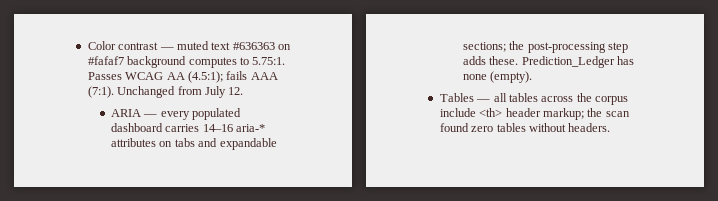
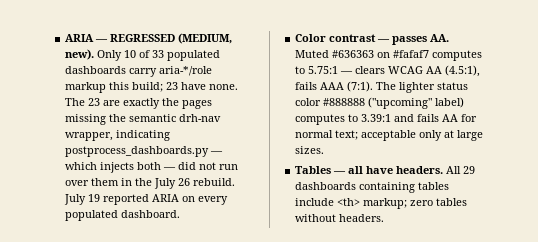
[87,41,231,50] Color contrast — muted text -> [65,33,233,44] [65,49,221,61] [65,66,213,77] [65,82,239,93] [65,98,213,109] [65,114,222,125] [65,130,171,141] [65,146,224,157] [65,162,239,173] [65,178,236,189] [64,194,229,205] [65,210,181,221] [295,34,450,45] [295,50,330,58] ARIA — REGRESSED (MEDIUM, new). Only 10 of 33 populated dashboards carry aria-*/role markup this build; 23 have none. The 23 are exactly the pages missing the semantic drh-nav wrapper, indicating postprocess_dashboards.py — which injects both — did not run over them in the July 26 rebuild. July 19 reported ARIA on every populated dashboard. // Color contrast — passes AA. Muted
[127,56,286,68] [87,72,122,80] background computes to 5.75:1. Passes -> [432,50,483,61] [295,66,386,74] computes to 5.75:1 — clears
[187,71,223,83] (4.5:1); -> [445,65,481,77] (4.5:1),
[117,86,244,98] [111,108,242,120] [111,123,266,132] [111,138,277,150] [463,41,629,53] [463,56,635,68] [463,71,533,83] [439,93,628,105] [439,108,630,120] [439,123,469,132] Unchanged from July 12. // ARIA — every populated dashboard carries 14–16 aria-* attributes on tabs and expandable sections; the post-processing step adds these. Prediction_Ledger has none (empty). // Tables — all tables across the corpus include <th> header markup; the scan found -> [376,82,469,93] [295,97,465,109] [295,114,478,125] [295,130,484,141] [295,146,325,154] [295,166,476,174] [295,182,450,193] [295,198,408,209] The lighter status color #888888 ("upcoming" label) computes to 3.39:1 and fails AA for normal text; acceptable only at large sizes. // Tables — all have headers. All 29 dashboards containing tables include <th> markup;

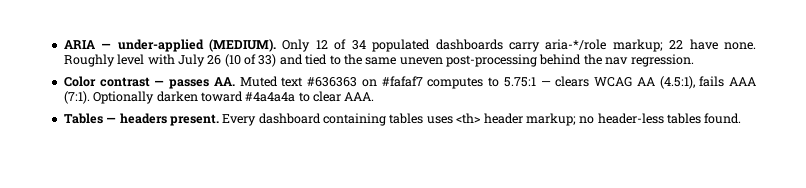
[110,33,233,44] [65,49,221,61] [65,66,213,77] [65,82,239,93] [65,98,213,109] [65,114,222,125] [65,130,171,141] [65,146,224,157] [65,162,239,173] [65,178,236,189] [64,194,229,205] [65,210,181,221] REGRESSED (MEDIUM, new). Only 10 of 33 populated dashboards carry aria-*/role markup this build; 23 have none. The 23 are exactly the pages missing the semantic drh-nav wrapper, indicating postprocess_dashboards.py — which injects both — did not run over them in the July 26 rebuild. July 19 reported ARIA on every populated dashboard. -> [117,39,756,52] [63,54,694,67] under-applied (MEDIUM). Only 12 of 34 populated dashboards carry aria-*/role markup; 22 have none. Roughly level with July 26 (10 of 33) and tied to the same uneven post-processing behind the nav regression.
(330, 54) none -> [281,77,304,87] text
[376,82,469,93] [295,97,465,109] [295,114,478,125] [295,130,484,141] [295,146,325,154] [295,166,476,174] [295,182,450,193] [295,198,468,209] [295,214,385,222] The lighter status color #888888 ("upcoming" label) computes to 3.39:1 and fails AA for normal text; acceptable only at large sizes. // Tables — all have headers. All 29 dashboards containing tables include <th> markup; zero tables without headers. -> [93,91,375,104] [63,113,742,126] Optionally darken toward #4a4a4a to clear AAA. // Tables — headers present. Every dashboard containing tables uses <th> header markup; no header-less tables found.

